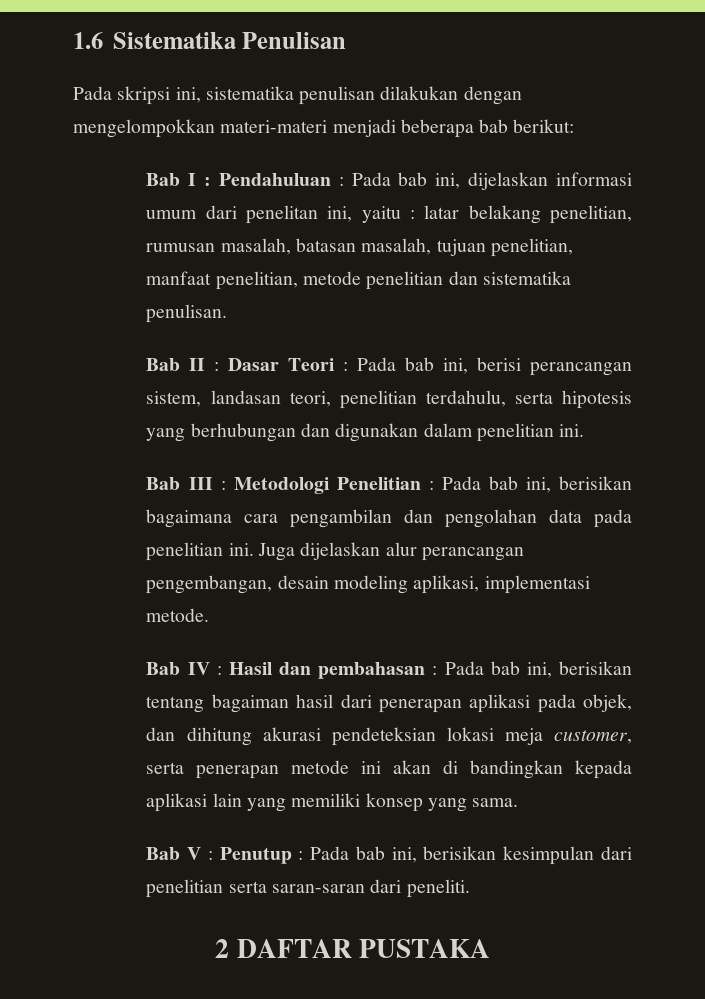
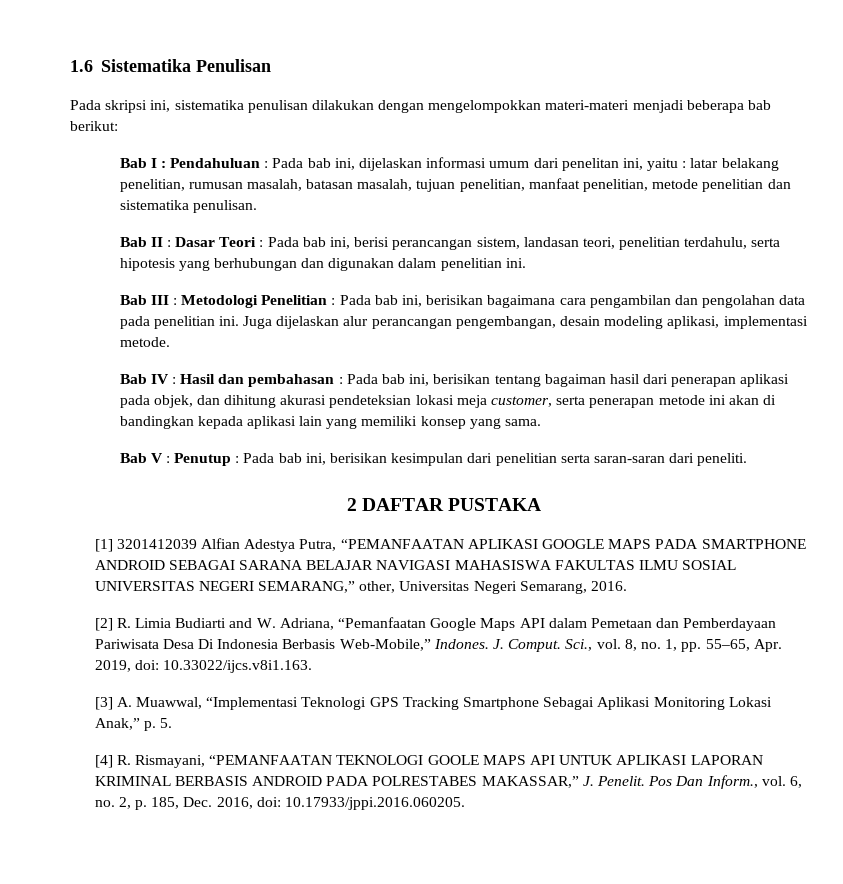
(490, 948) none -> [94,538,806,552] [94,560,737,570] [94,581,628,594] [94,617,777,631] [94,639,782,652] [94,660,313,673] [94,697,772,710] [94,718,173,731] [94,755,763,768] [94,775,802,789] [94,797,466,810] // [1] 3201412039 Alfian Adestya Putra, “PEMANFAATAN APLIKASI GOOGLE MAPS PADA SMARTPHONE ANDROID SEBAGAI SARANA BELAJAR NAVIGASI MAHASISWA FAKULTAS ILMU SOSIAL UNIVERSITAS NEGERI SEMARANG,” other, Universitas Negeri Semarang, 2016. // [2] R. Limia Budiarti and W. Adriana, “Pemanfaatan Google Maps API dalam Pemetaan dan Pemberdayaan Pariwisata Desa Di Indonesia Berbasis Web-Mobile,” Indones. J. Comput. Sci., vol. 8, no. 1, pp. 55–65, Apr. 2019, doi: 10.33022/ijcs.v8i1.163. // [3] A. Muawwal, “Implementasi Teknologi GPS Tracking Smartphone Sebagai Aplikasi Monitoring Lokasi Anak,” p. 5. // [4] R. Rismayani, “PEMANFAATAN TEKNOLOGI GOOLE MAPS API UNTUK APLIKASI LAPORAN KRIMINAL BERBASIS ANDROID PADA POLRESTABES MAKASSAR,” J. Penelit. Pos Dan Inform., vol. 6, no. 2, p. 185, Dec. 2016, doi: 10.17933/jppi.2016.060205.

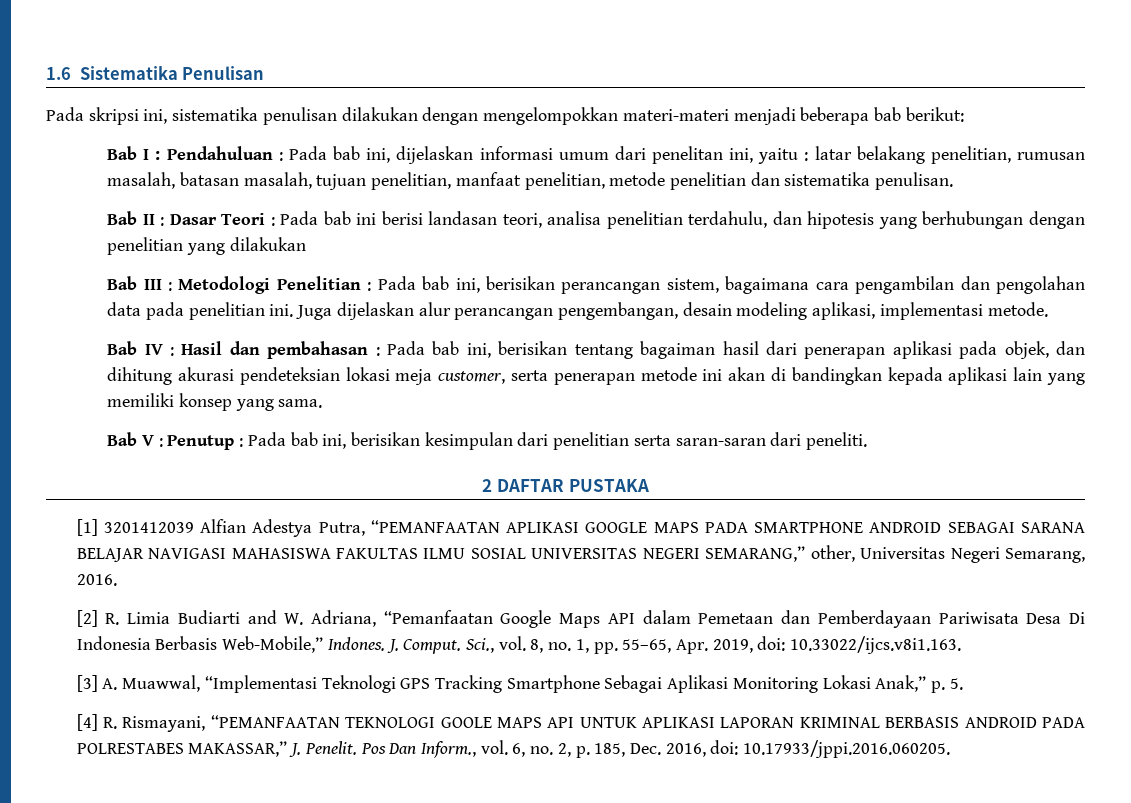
[329,237,520,250] ini, berisi perancangan sistem, -> [356,211,423,225] ini berisi
(615, 243) none -> [547,211,602,225] analisa
[751,238,781,247] serta -> [772,211,802,225] dan
[301,258,526,271] dan digunakan dalam penelitian ini. -> [1029,211,1086,229] [107,237,306,255] dengan penelitian yang dilakukan
(484, 300) none -> [561,278,719,294] perancangan sistem,

